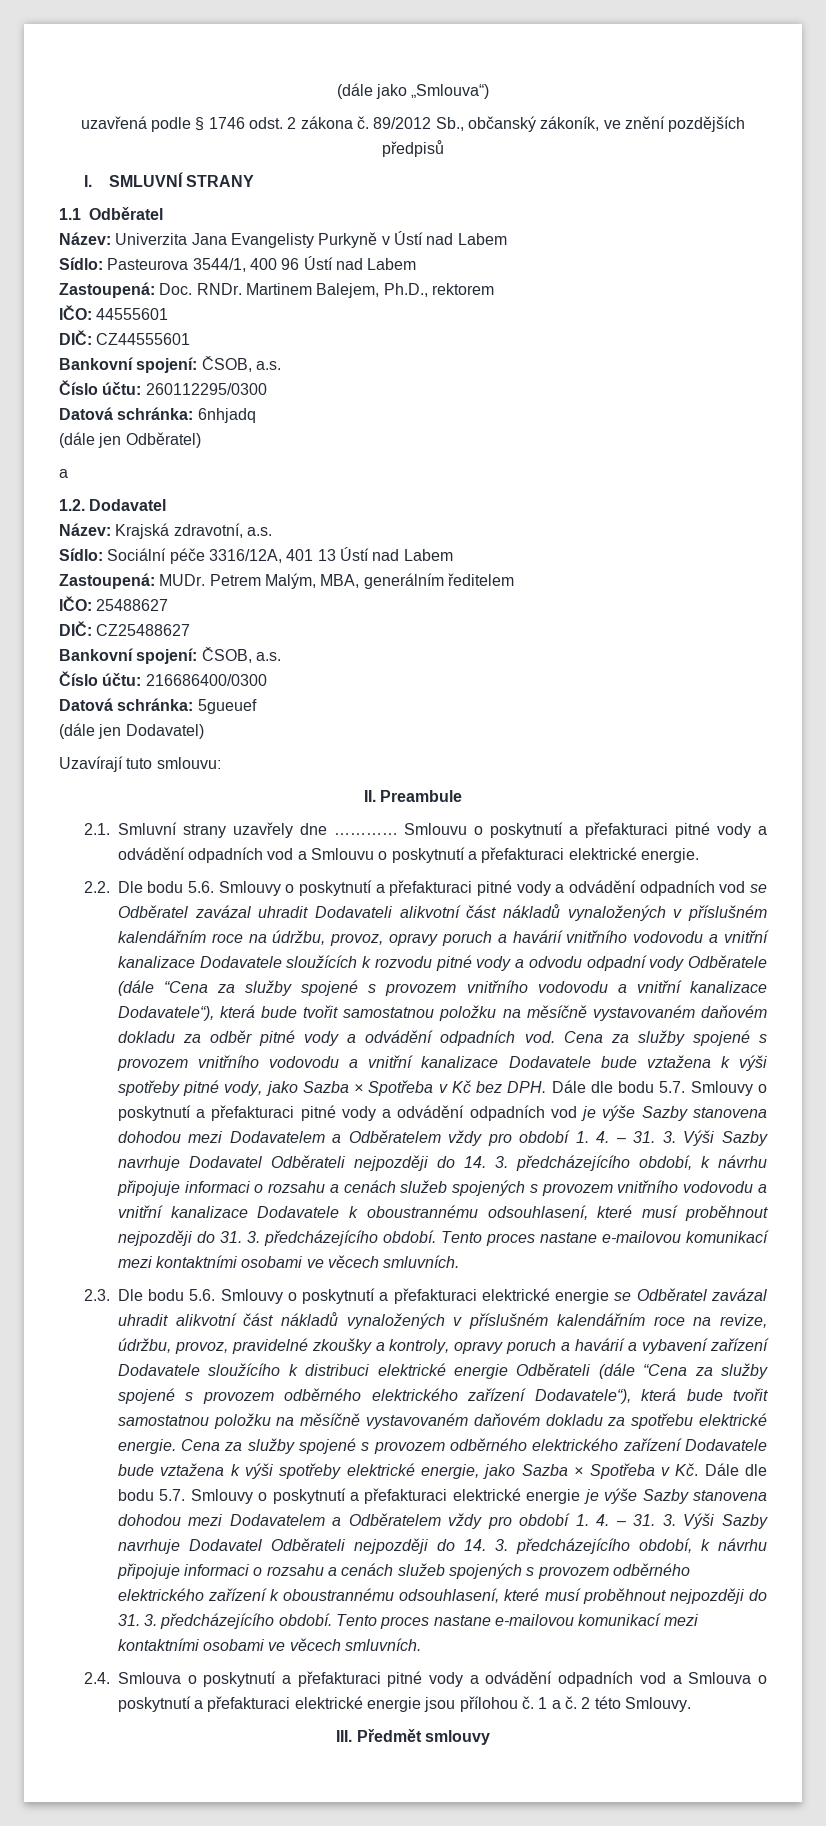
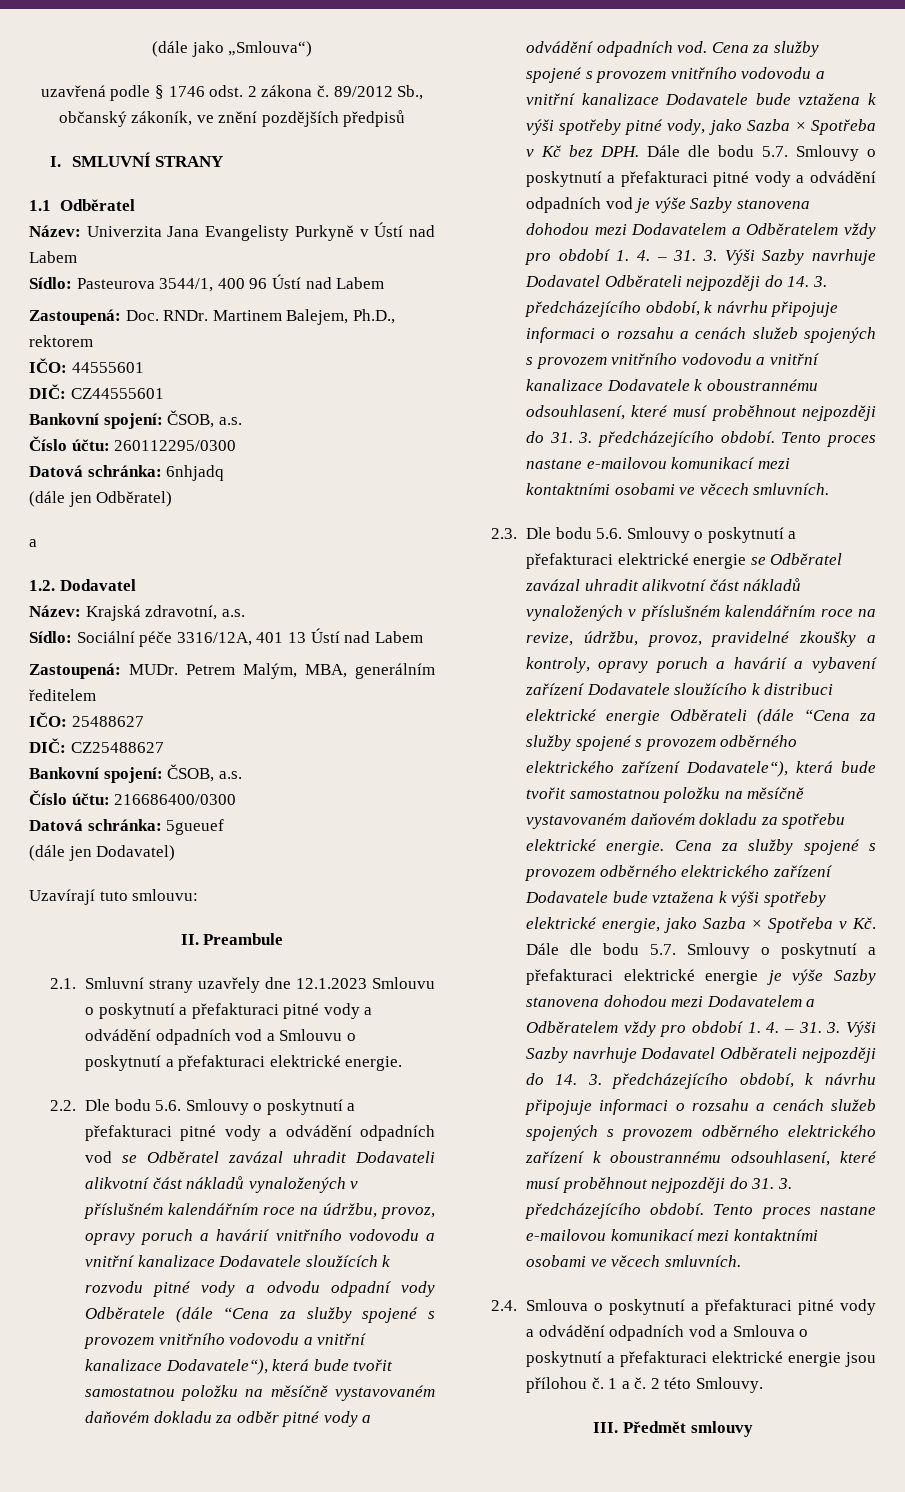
[333,833,398,835] ………… -> [295,978,367,989] 12.1.2023

